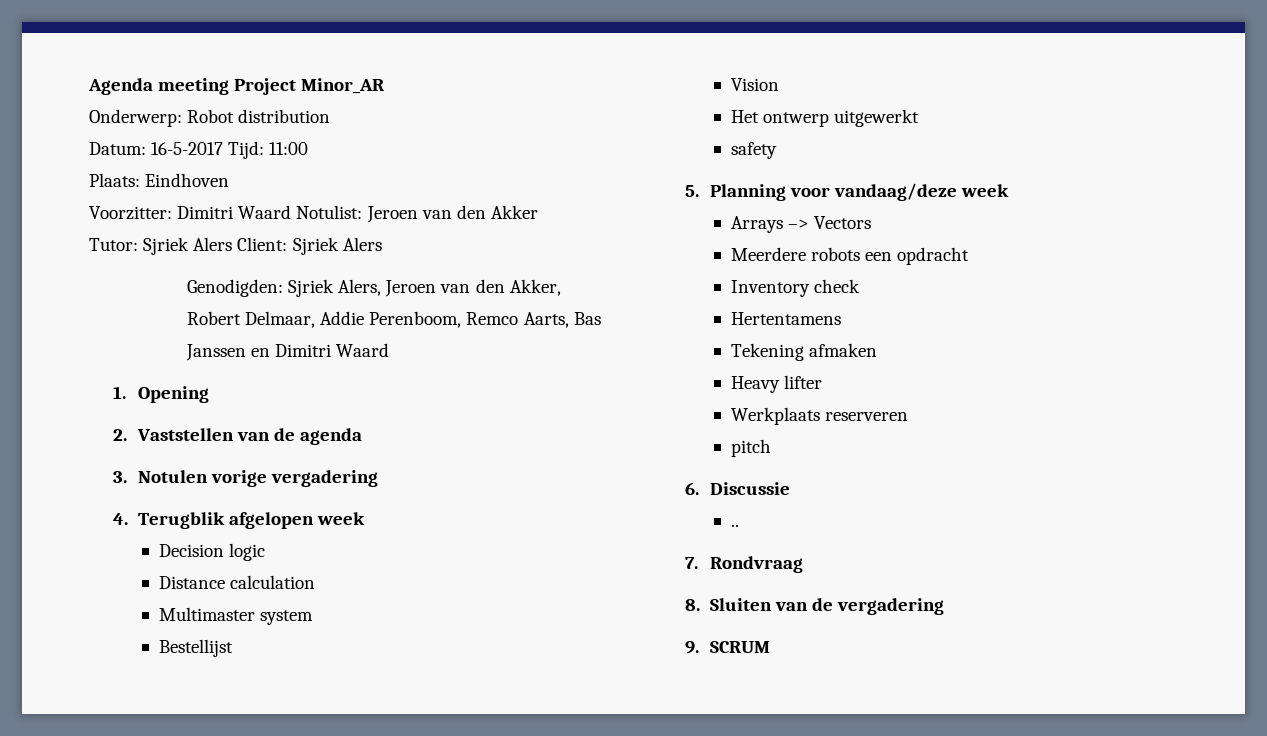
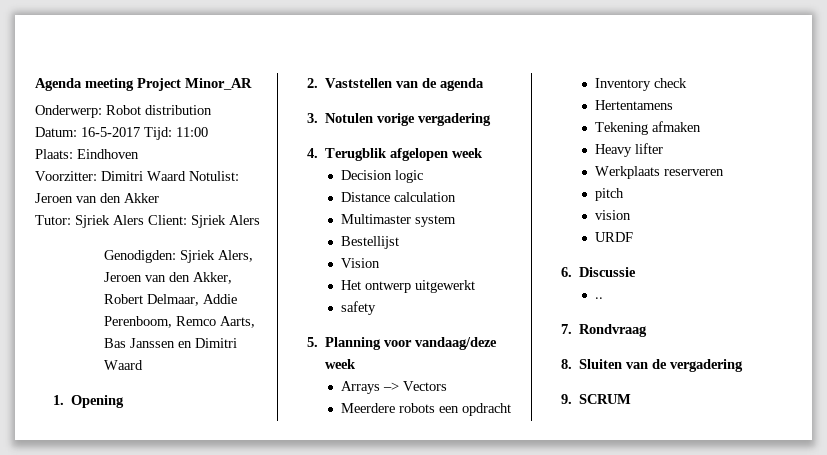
(771, 448) none -> [595,210,632,220] [595,232,634,242] // vision // URDF

